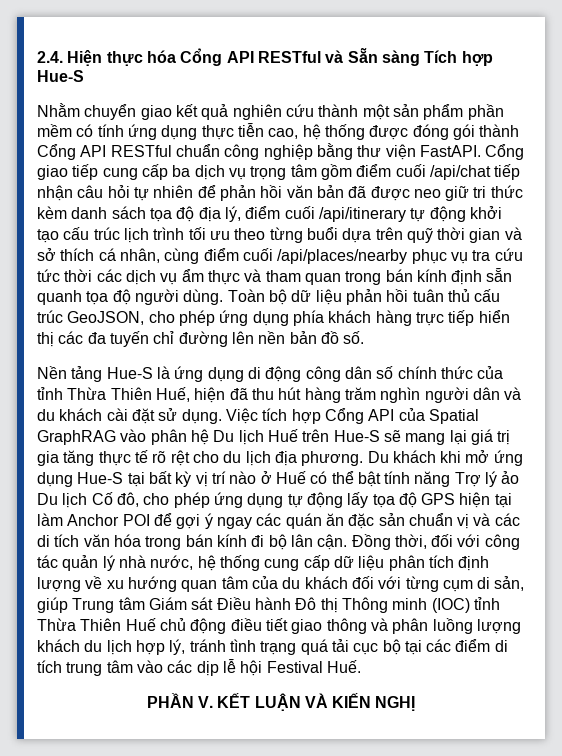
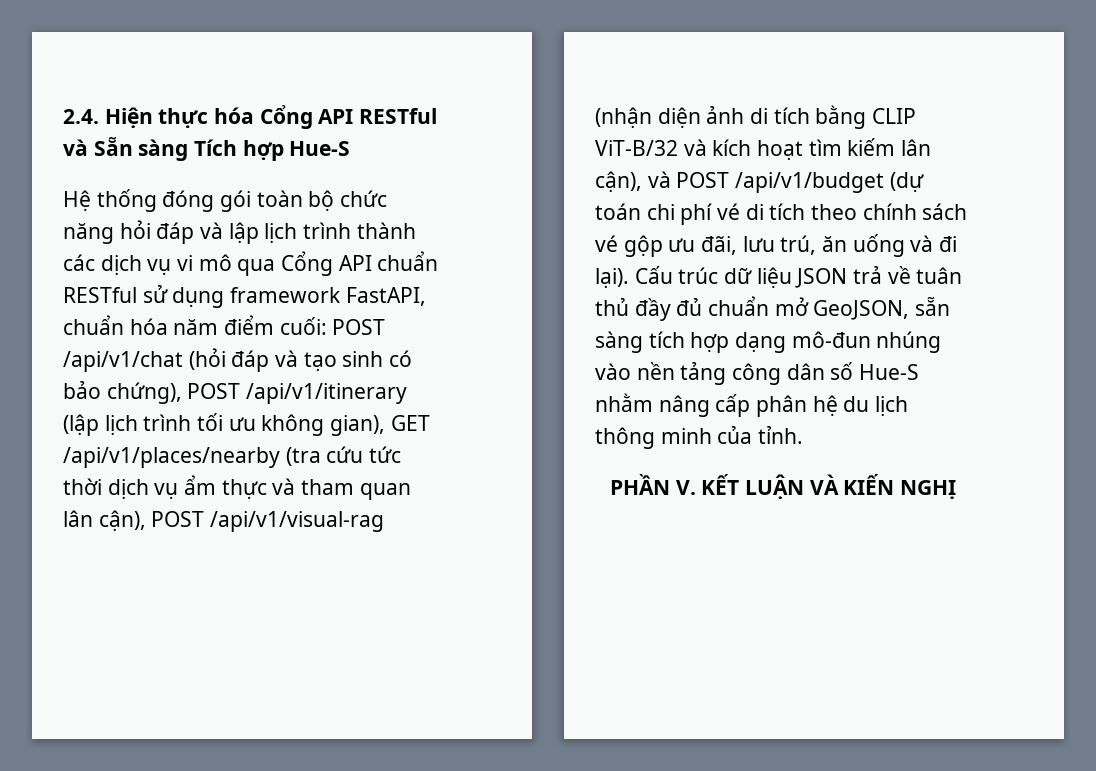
[37,103,504,120] [37,123,520,140] [37,143,525,160] [37,164,521,180] [37,185,523,201] [37,206,502,222] [37,227,522,243] [37,248,491,264] Nhằm chuyển giao kết quả nghiên cứu thành một sản phẩm phần mềm có tính ứng dụng thực tiễn cao, hệ thống được đóng gói thành Cổng API RESTful chuẩn công nghiệp bằng thư viện FastAPI. Cổng giao tiếp cung cấp ba dịch vụ trọng tâm gồm điểm cuối /api/chat tiếp nhận câu hỏi tự nhiên để phản hồi văn bản đã được neo giữ tri thức kèm danh sách tọa độ địa lý, điểm cuối /api/itinerary tự động khởi tạo cấu trúc lịch trình tối ưu theo từng buổi dựa trên quỹ thời gian và sở thích cá nhân, cùng điểm cuối /api/places/nearby phục vụ tra -> [63,189,388,212] [63,220,416,244] [63,251,439,276] [63,285,426,308] [63,315,386,335] [63,348,413,372] [63,381,408,404] [63,413,430,436] [63,447,321,468] Hệ thống đóng gói toàn bộ chức năng hỏi đáp và lập lịch trình thành các dịch vụ vi mô qua Cổng API chuẩn RESTful sử dụng framework FastAPI, chuẩn hóa năm điểm cuối: POST /api/v1/chat (hỏi đáp và tạo sinh có bảo chứng), POST /api/v1/itinerary (lập lịch trình tối ưu không gian), GET /api/v1/places/nearby (tra
[96,269,122,282] các -> (102, 486) none
[345,268,513,285] [37,289,501,305] [37,310,510,326] [37,331,365,347] [37,366,504,382] [37,387,522,403] [37,408,479,424] [37,429,511,445] [37,450,523,466] [37,471,520,487] [37,492,512,508] [37,513,520,529] [37,534,520,550] [37,555,490,571] [37,576,525,592] [37,597,500,613] [37,618,521,634] [37,639,508,655] [37,659,361,676] trong bán kính định sẵn quanh tọa độ người dùng. Toàn bộ dữ liệu phản hồi tuân thủ cấu trúc GeoJSON, cho phép ứng dụng phía khách hàng trực tiếp hiển thị các đa tuyến chỉ đường lên nền bản đồ số. // Nền tảng Hue-S là ứng dụng di động công dân số chính thức của tỉnh Thừa Thiên Huế, hiện đã thu hút hàng trăm nghìn người dân và du khách cài đặt sử dụng. Việc tích hợp Cổng API của Spatial GraphRAG vào phân hệ Du lịch Huế trên Hue-S sẽ mang lại giá trị gia tăng thực tế rõ rệt cho du lịch địa phương. Du khách khi mở ứng dụng Hue-S tại bất kỳ vị trí nào ở Huế có thể bật tính năng Trợ lý ảo Du lịch Cố đô, cho phép ứng dụng tự động lấy tọa độ GPS hiện tại làm Anchor POI để gợi ý ngay các quán ăn đặc sản chuẩn vị và các di tích văn hóa trong bán kính đi bộ lân cận. Đồng thời, đối với công tác quản lý nhà nước, hệ thống cung cấp dữ liệu phân tích định lượng về xu hướng quan tâm của du khách đối với từng cụm di sản, giúp Trung tâm Giám sát Điều hành Đô thị Thông minh (IOC) tỉnh Thừa Thiên Huế chủ động điều tiết giao thông và phân luồng lượng khách du lịch hợp lý, tránh tình trạng quá tải cục bộ tại các điểm di tích trung tâm vào các dịp lễ hội Festival Huế. -> [63,510,385,532] [595,105,917,129] [595,138,932,160] [595,171,924,193] [595,203,968,225] [595,234,958,257] [595,266,963,288] [595,296,951,321] [595,331,942,353] [595,362,920,385] [595,393,909,417] [595,426,804,449] lân cận), POST /api/v1/visual-rag (nhận diện ảnh di tích bằng CLIP ViT-B/32 và kích hoạt tìm kiếm lân cận), và POST /api/v1/budget (dự toán chi phí vé di tích theo chính sách vé gộp ưu đãi, lưu trú, ăn uống và đi lại). Cấu trúc dữ liệu JSON trả về tuân thủ đầy đủ chuẩn mở GeoJSON, sẵn sàng tích hợp dạng mô-đun nhúng vào nền tảng công dân số Hue-S nhằm nâng cấp phân hệ du lịch thông minh của tỉnh.

